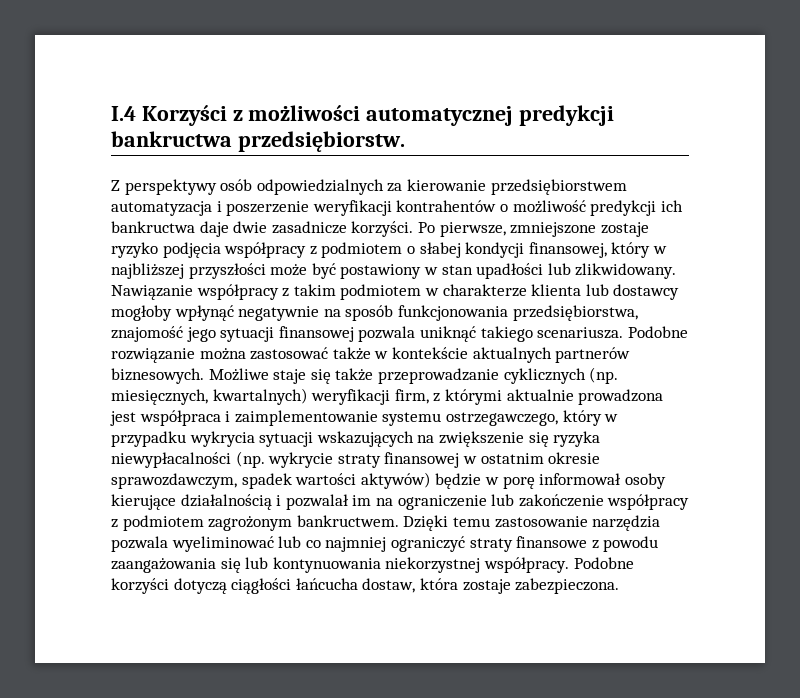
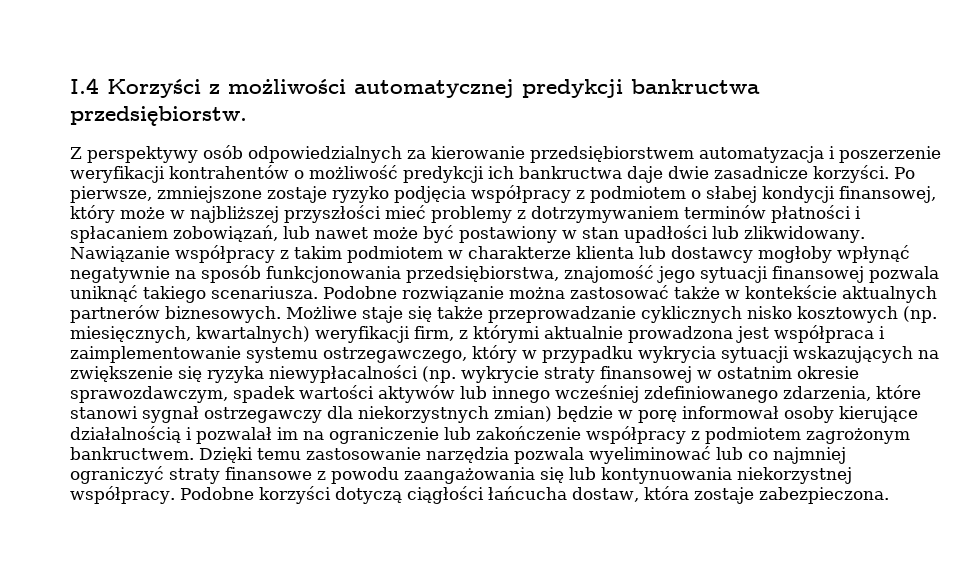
(651, 250) none -> [120,207,165,219] może
(266, 271) none -> [385,205,861,223] [70,225,368,243] mieć problemy z dotrzymywaniem terminów płatności i spłacaniem zobowiązań, lub nawet
(586, 376) none -> [747,306,898,323] nisko kosztowych
[360,472,431,489] aktywów) -> [378,385,921,403] [70,406,552,423] aktywów lub innego wcześniej zdefiniowanego zdarzenia, które stanowi sygnał ostrzegawczy dla niekorzystnych zmian)

